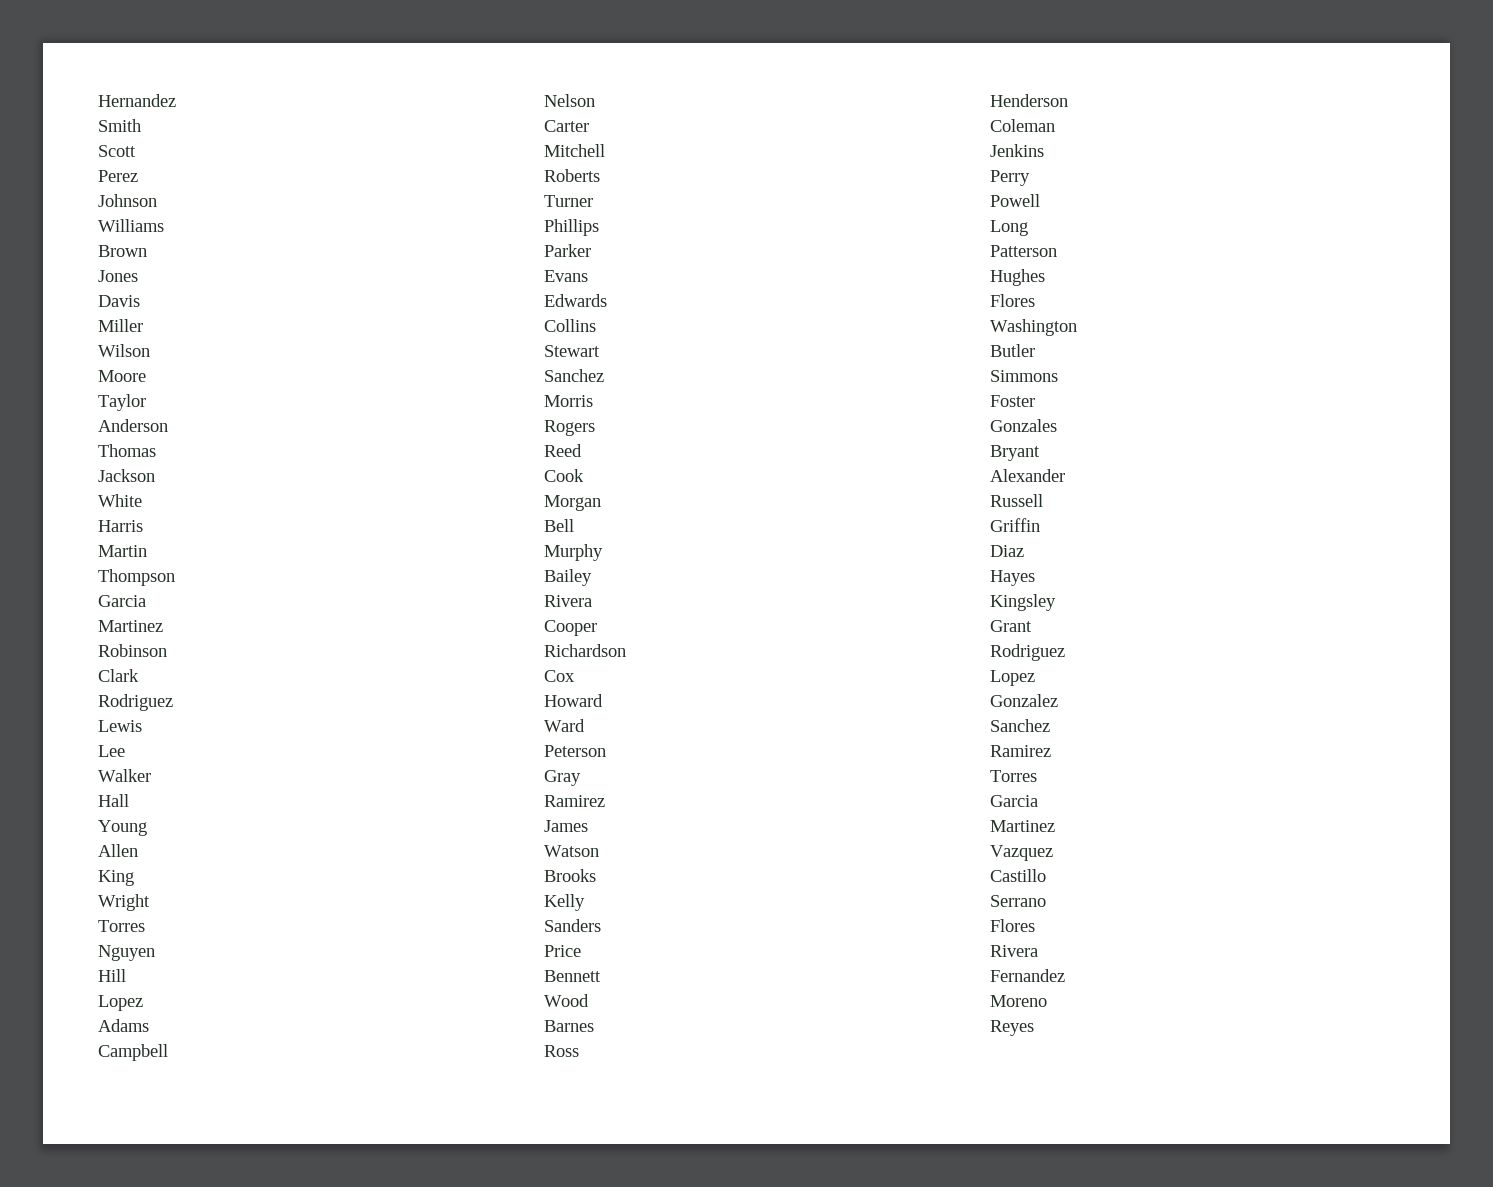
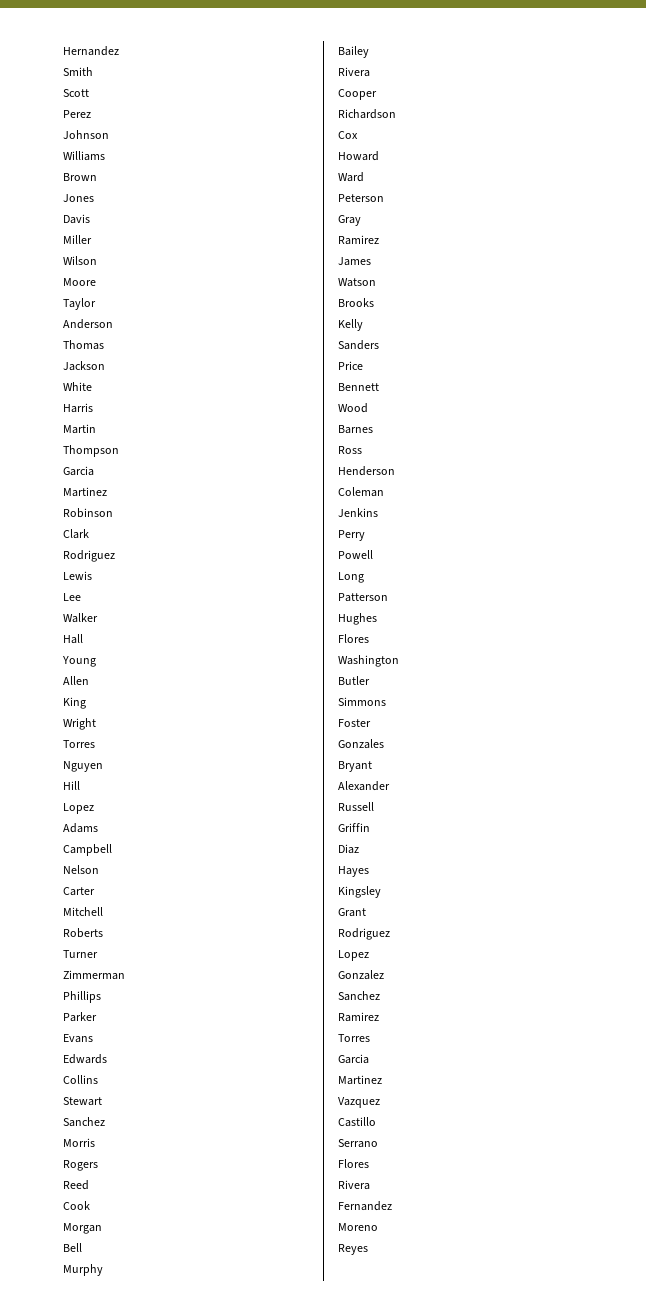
(593, 201) none -> [63,970,125,980] // Zimmerman

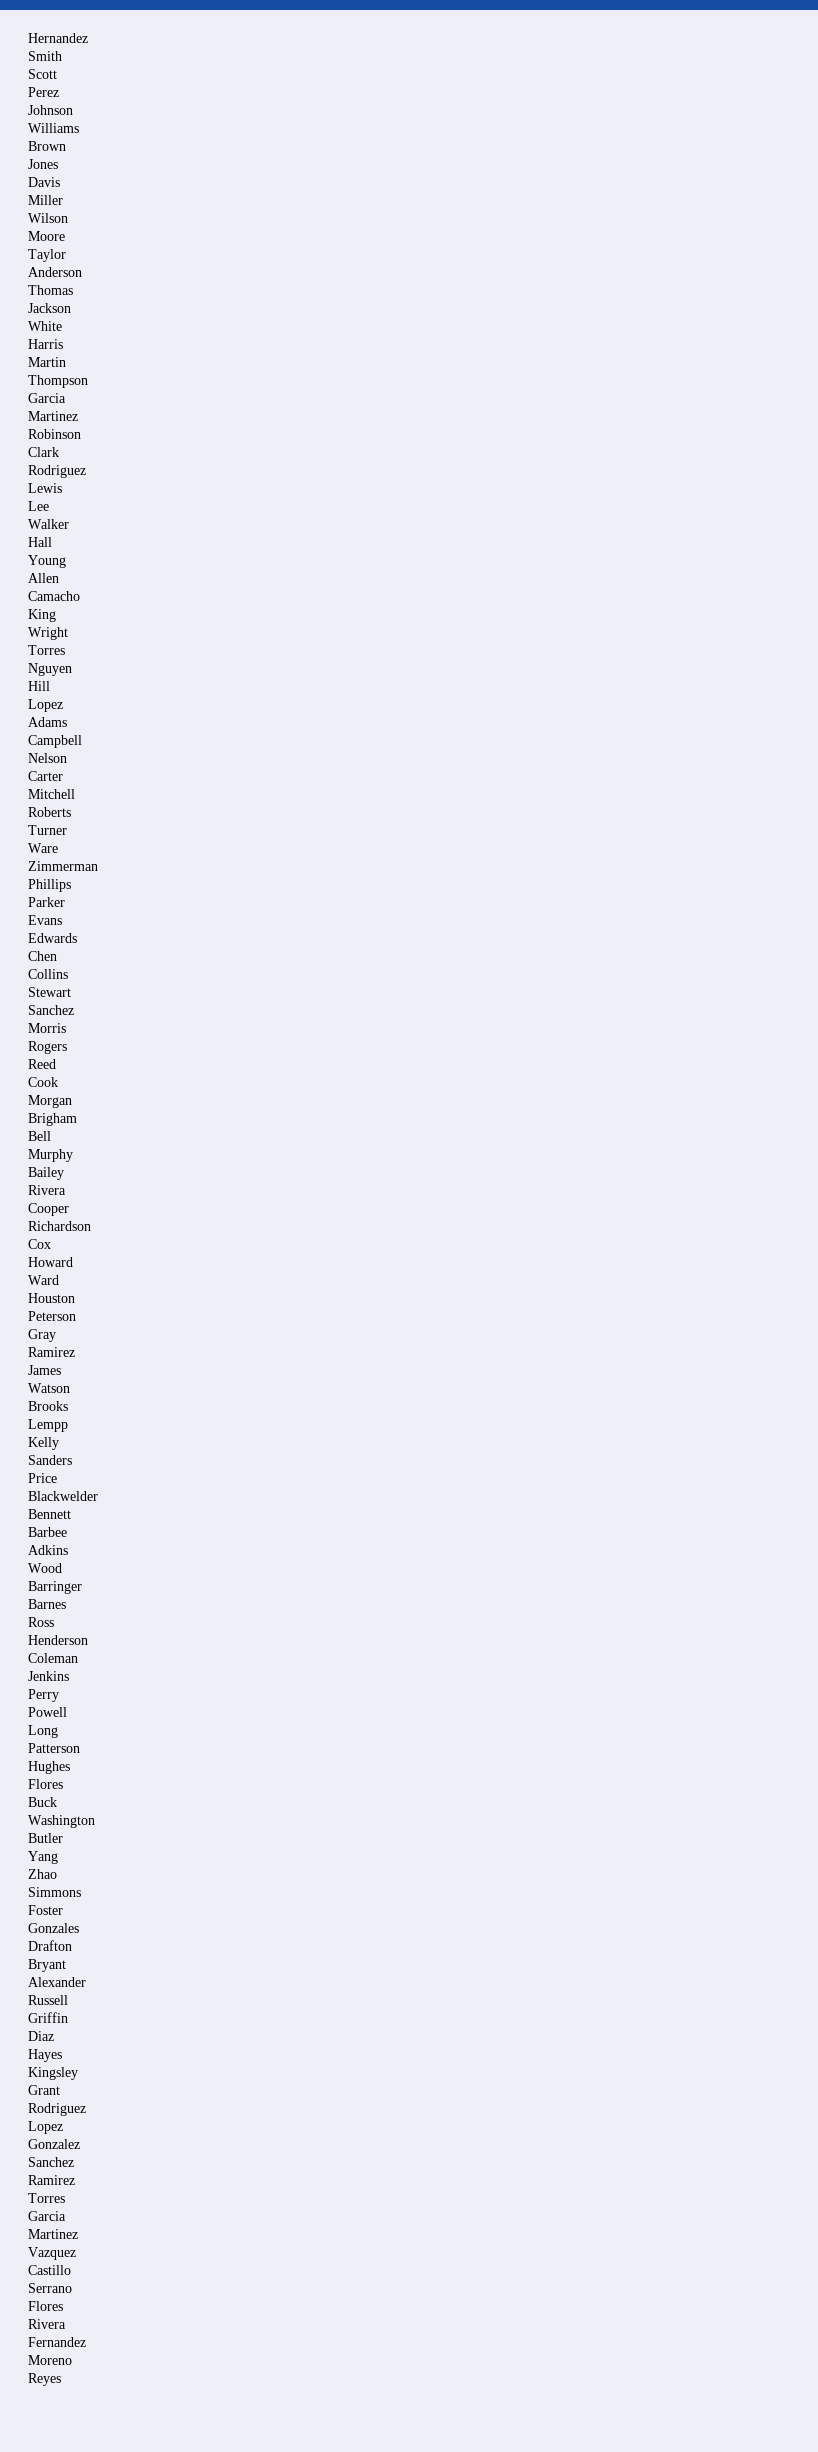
(89, 680) none -> [28,591,80,601] // Camacho
(98, 954) none -> [28,843,58,853] // Ware
(107, 1059) none -> [28,951,57,961] // Chen
(102, 1228) none -> [28,1113,77,1126] // Brigham
(364, 177) none -> [28,1293,75,1303] // Houston
(374, 302) none -> [28,1419,68,1432] // Lempp
(363, 365) none -> [28,1491,98,1501] // Blackwelder
(379, 387) none -> [28,1527,67,1537] [28,1545,68,1555] // Barbee // Adkins
(368, 408) none -> [28,1581,82,1594] // Barringer
(369, 638) none -> [28,1797,57,1807] // Buck
(370, 680) none -> [28,1851,58,1864] [28,1869,57,1879] // Yang // Zhao
(384, 744) none -> [28,1940,72,1951] // Drafton

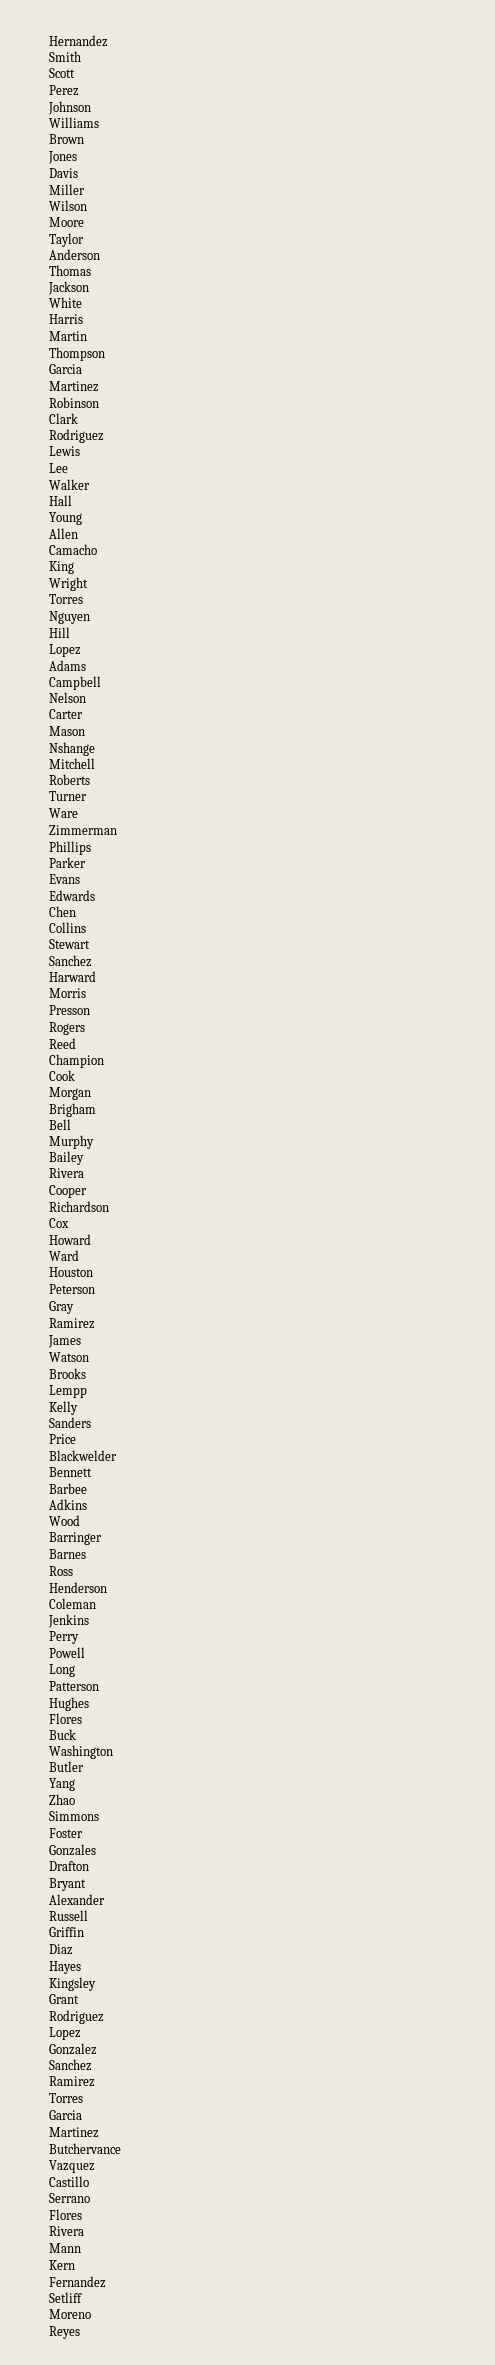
(63, 776) none -> [49,726,85,736] [49,742,95,756] // Mason // Nshange
(74, 1010) none -> [49,971,96,982] // Harward
(66, 1028) none -> [49,1005,90,1015] // Presson
(56, 1064) none -> [49,1054,104,1068] // Champion
(78, 2234) none -> [49,2143,121,2154] // Butchervance
(66, 2324) none -> [49,2243,81,2253] [49,2260,75,2270] // Mann // Kern
(86, 2342) none -> [49,2292,82,2303] // Setliff

